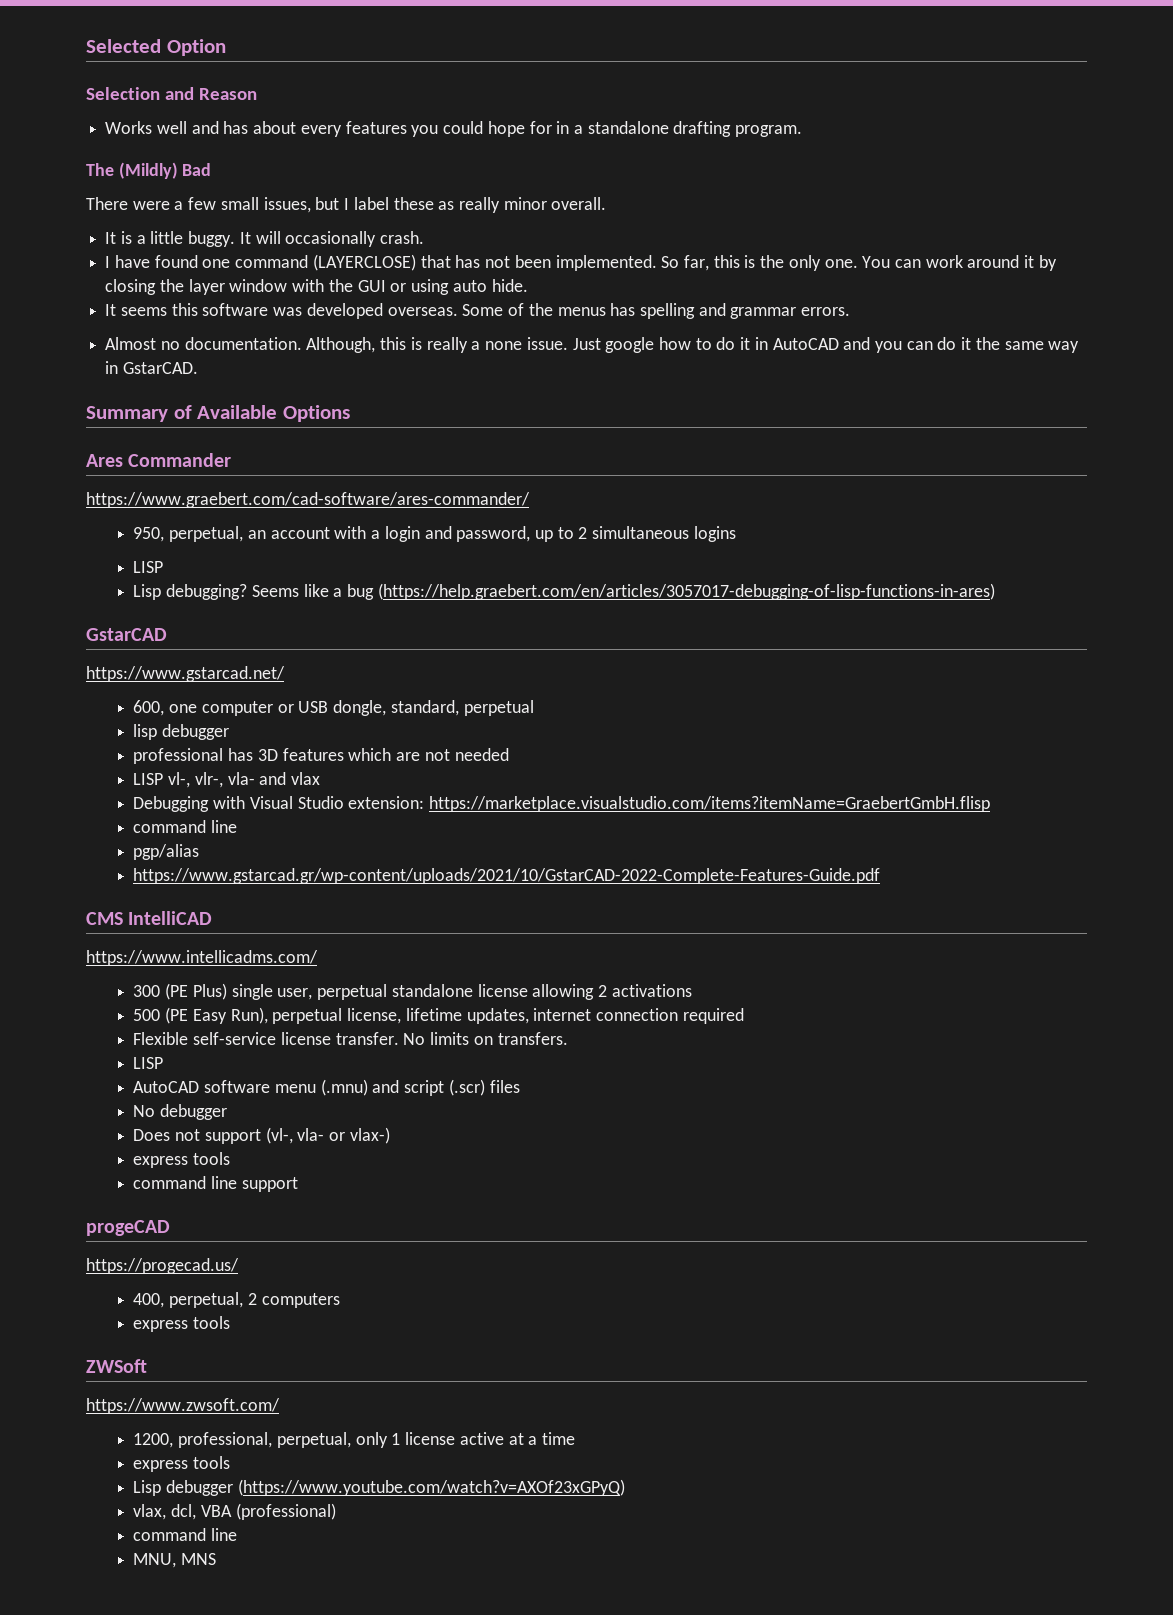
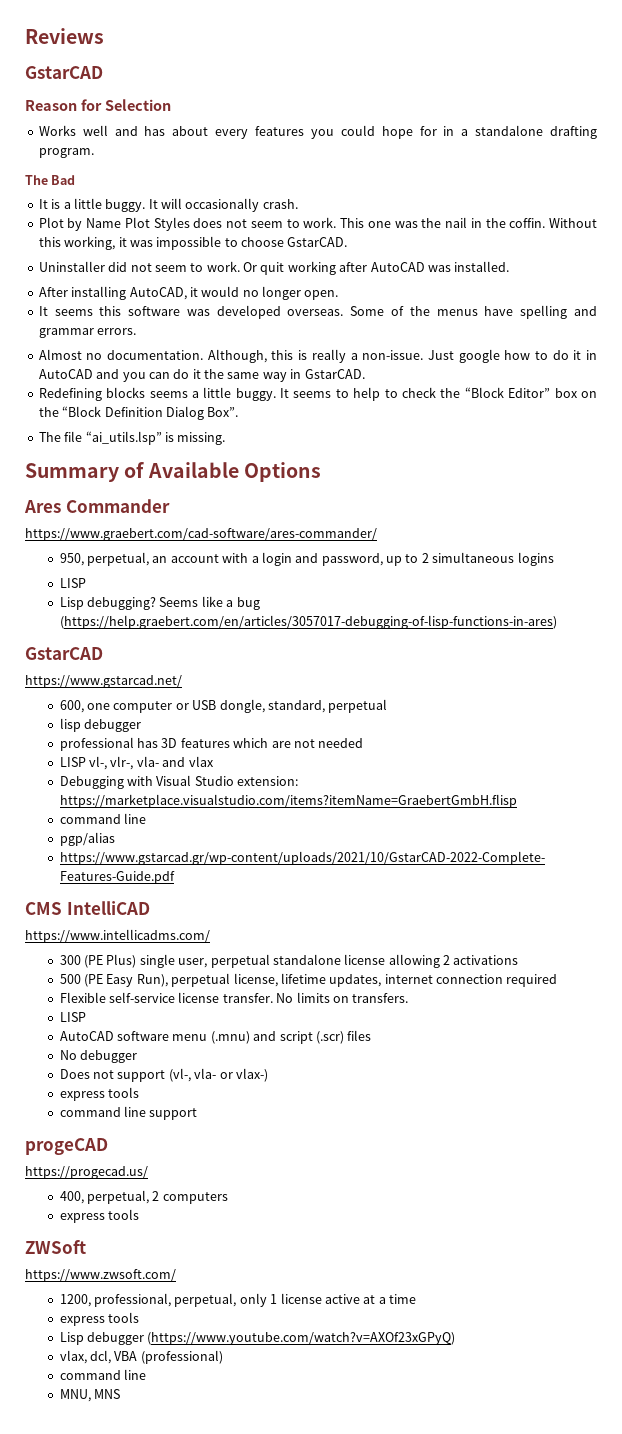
[86,39,226,56] Selected Option // -> [25,28,104,44] [25,66,103,79] [25,99,102,111] Reviews // GstarCAD // Reason for
[164,87,257,100] and Reason -> (171, 105) none
[118,162,178,179] (Mildly) -> (48, 180) none
[86,197,607,213] // There were a few small issues, but I label these as really minor overall. -> (76, 180) none
[105,254,1057,271] [105,279,528,295] I have found one command (LAYERCLOSE) that has not been implemented. So far, this is the only one. You can work around it by closing the layer window with the GUI or using auto hide. -> [38,217,597,231] [38,236,348,250] [38,261,510,275] [38,286,339,300] Plot by Name Plot Styles does not seem to work. This one was the nail in the coffin. Without this working, it was impossible to choose GstarCAD. // Uninstaller did not seem to work. Or quit working after AutoCAD was installed. // After installing AutoCAD, it would no longer open.
[610,303,636,316] has -> [484,306,514,316] have
[485,337,568,350] none issue. -> [362,350,424,360] non-issue.
(198, 368) none -> [38,387,597,401] [38,406,239,420] [38,431,226,445] // Redefining blocks seems a little buggy. It seems to help to check the “Block Editor” box on the “Block Definition Dialog Box”. // The file “ai_utils.lsp” is missing.

